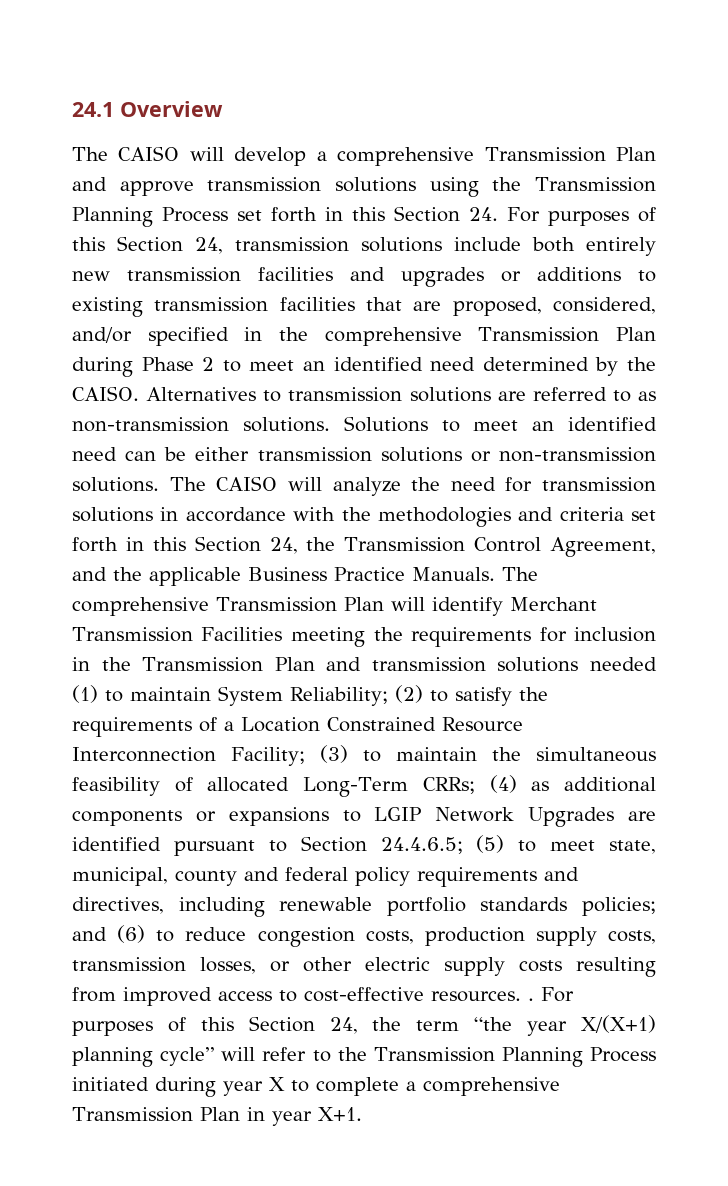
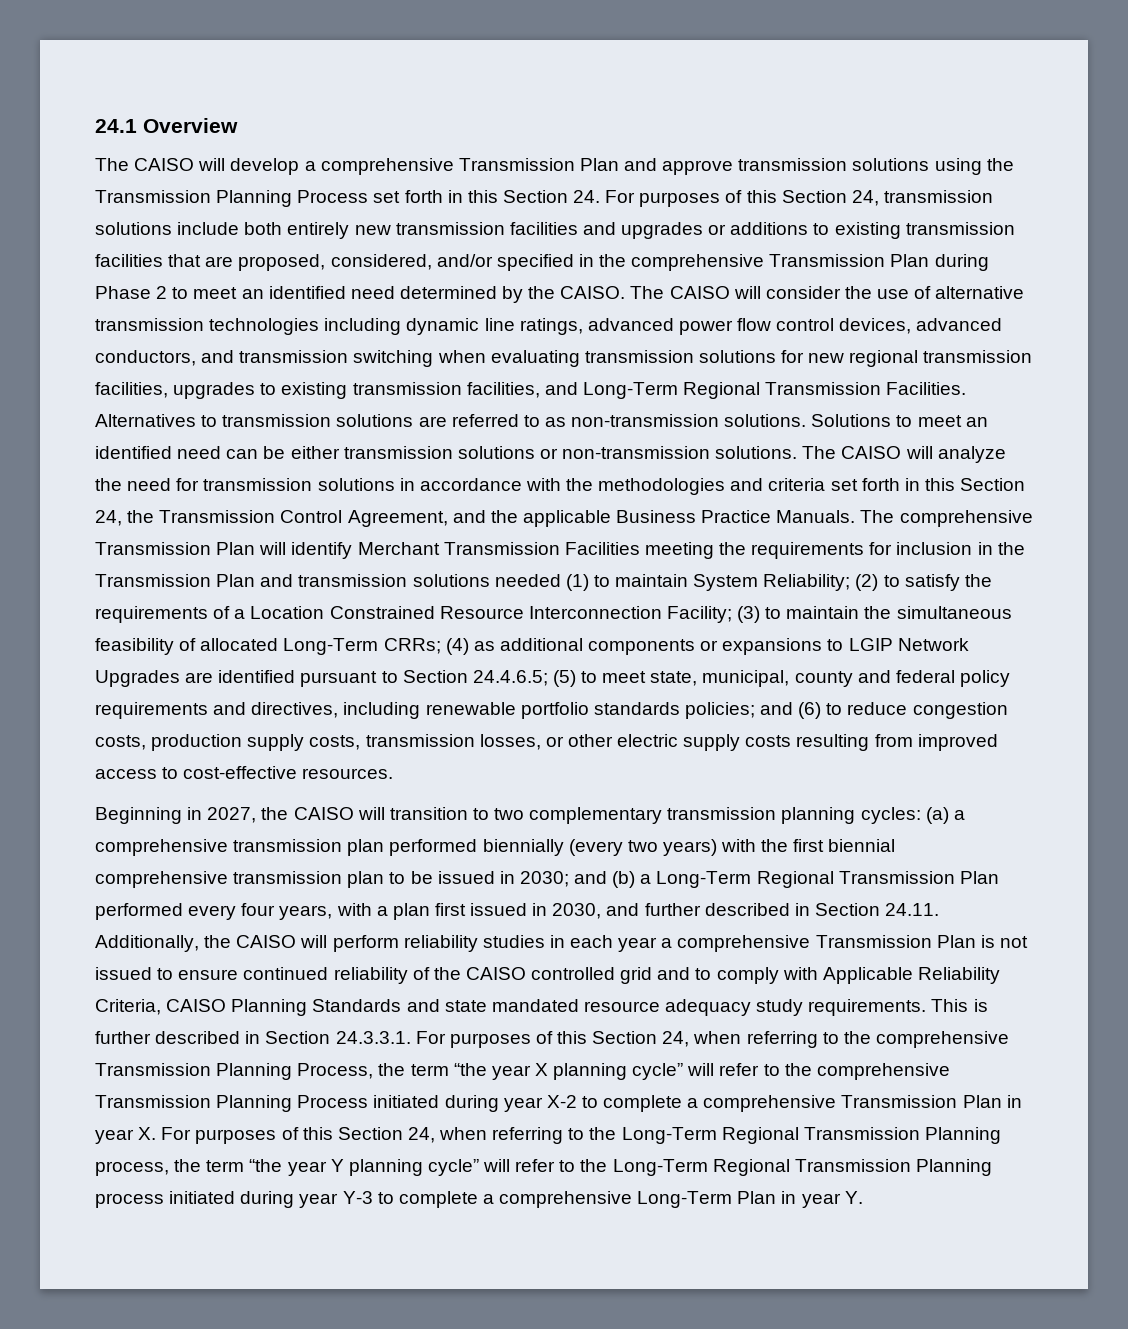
(139, 393) none -> [630,286,1025,299] [95,318,1003,335] [95,350,1033,367] [95,382,967,399] The CAISO will consider the use of alternative transmission technologies including dynamic line ratings, advanced power flow control devices, advanced conductors, and transmission switching when evaluating transmission solutions for new regional transmission facilities, upgrades to existing transmission facilities, and Long-Term Regional Transmission Facilities.
[528,987,574,1002] [72,1015,657,1036] [72,1047,367,1067] . For purposes of this Section 24, the term “the year X/(X+1) planning cycle” will refer to the -> [95,807,965,824] [95,839,896,856] [95,871,999,888] [95,903,940,920] [95,935,1028,952] [95,967,1000,984] [95,999,988,1016] [95,1031,1009,1048] [95,1063,950,1080] // Beginning in 2027, the CAISO will transition to two complementary transmission planning cycles: (a) a comprehensive transmission plan performed biennially (every two years) with the first biennial comprehensive transmission plan to be issued in 2030; and (b) a Long-Term Regional Transmission Plan performed every four years, with a plan first issued in 2030, and further described in Section 24.11. Additionally, the CAISO will perform reliability studies in each year a comprehensive Transmission Plan is not issued to ensure continued reliability of the CAISO controlled grid and to comply with Applicable Reliability Criteria, CAISO Planning Standards and state mandated resource adequacy study requirements. This is further described in Section 24.3.3.1. For purposes of this Section 24, when referring to the comprehensive Transmission Planning Process, the term “the year X planning cycle” will refer to the comprehensive
[269,1077,285,1091] X -> [546,1095,577,1108] X-2
[317,1107,362,1121] X+1. -> [138,1127,1001,1144] [95,1159,992,1176] [95,1191,863,1208] X. For purposes of this Section 24, when referring to the Long-Term Regional Transmission Planning process, the term “the year Y planning cycle” will refer to the Long-Term Regional Transmission Planning process initiated during year Y-3 to complete a comprehensive Long-Term Plan in year Y.

